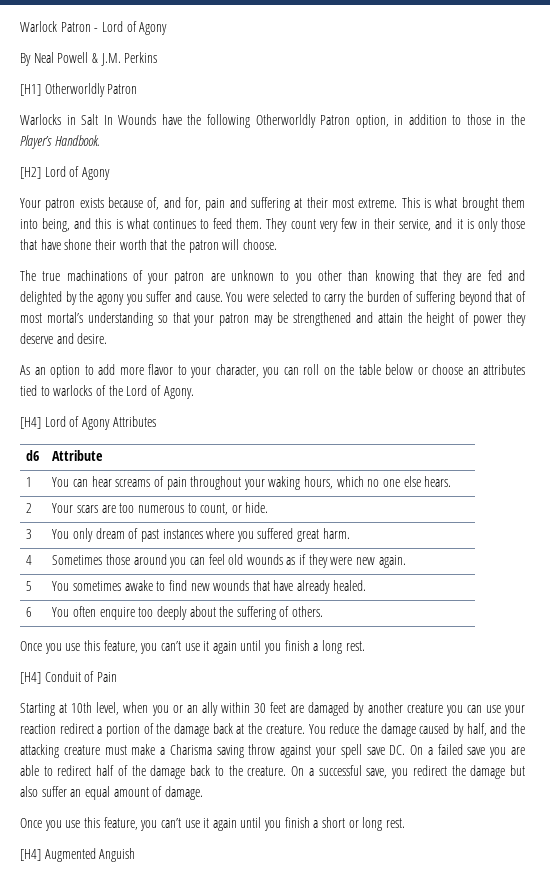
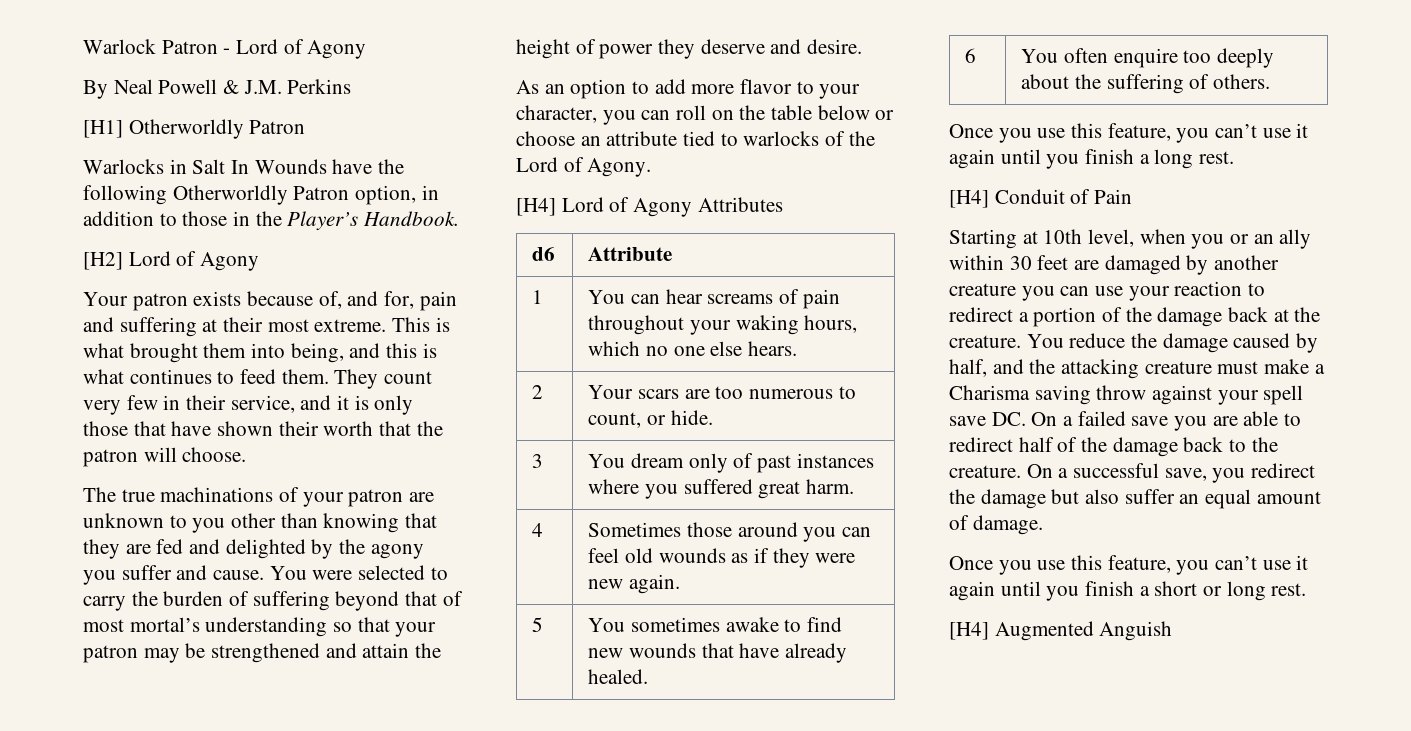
[64,239,92,250] shone -> [217,421,274,436] shown
[483,364,525,375] attributes -> [606,131,678,146] attribute
[72,528,125,542] only dream -> [631,453,728,473] dream only
(56, 729) none -> [1248,283,1266,296] to

